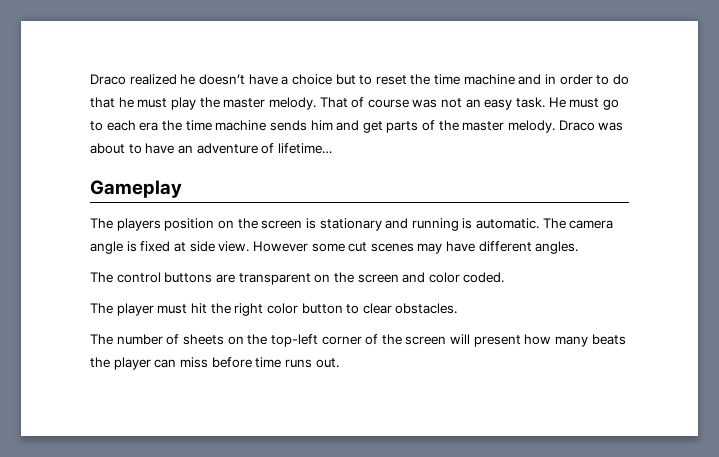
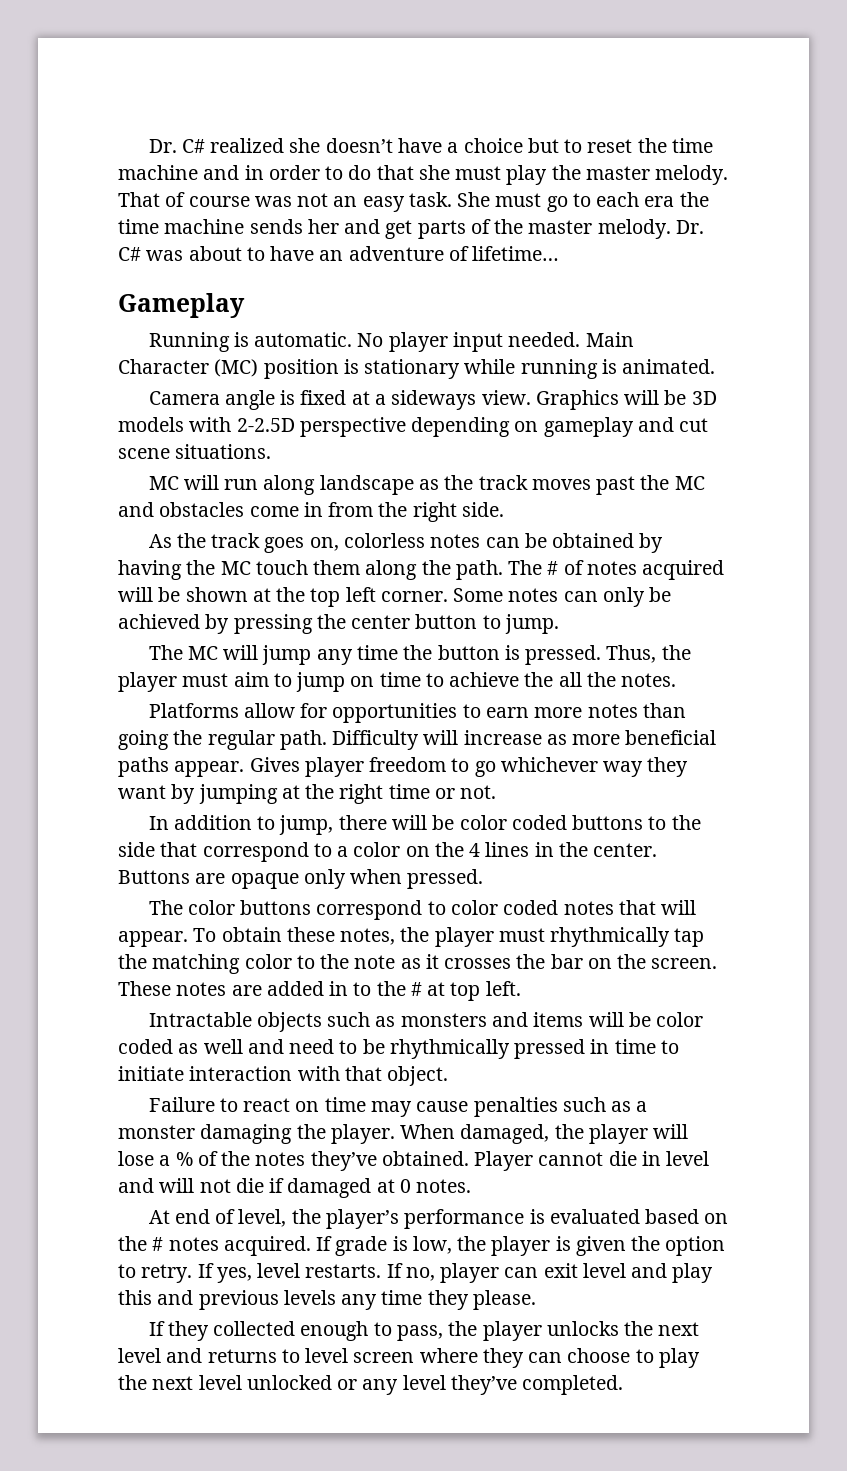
[90,74,196,85] Draco realized he -> [148,138,321,153] Dr. C# realized she
[118,97,134,108] he -> [418,165,450,180] she
[548,97,566,108] He -> [457,192,491,207] She
[310,120,333,130] him -> [307,219,339,234] her
[558,120,595,131] Draco -> [675,220,704,234] [118,247,141,261] Dr. C#
[90,218,303,231] The players position on the screen -> [148,332,634,352] [118,359,339,379] Running is automatic. No player input needed. Main Character (MC) position
[385,218,409,229] and -> [464,359,516,374] while
[476,218,614,229] automatic. The camera -> [622,359,716,374] [148,391,220,405] animated. // Camera
[189,241,579,254] [90,272,505,285] [90,303,458,316] [90,334,626,347] [90,357,339,370] side view. However some cut scenes may have different angles. // The control buttons are transparent on the screen and color coded. // The player must hit the right color button to clear obstacles. // The number of sheets on the top-left corner of the screen will present how many beats the player can miss before time runs out. -> [374,390,717,410] [118,417,709,437] [118,444,272,459] [148,475,705,495] [118,502,504,522] [148,533,664,553] [118,560,725,580] [118,587,672,607] [118,614,559,634] [148,645,691,665] [118,672,677,692] [148,703,686,723] [118,730,717,750] [118,757,689,777] [118,784,497,804] [148,815,701,835] [118,842,658,862] [118,869,484,889] [148,900,697,920] [118,927,705,947] [118,954,718,974] [118,981,521,1001] [148,1012,704,1032] [118,1039,679,1059] [118,1066,449,1086] [148,1097,648,1117] [118,1124,689,1144] [118,1151,710,1171] [118,1178,472,1198] [148,1209,729,1229] [118,1236,726,1256] [118,1263,714,1283] [118,1290,536,1310] [148,1321,700,1341] [118,1348,700,1368] [118,1375,624,1395] a sideways view. Graphics will be 3D models with 2-2.5D perspective depending on gameplay and cut scene situations. // MC will run along landscape as the track moves past the MC and obstacles come in from the right side. // As the track goes on, colorless notes can be obtained by having the MC touch them along the path. The # of notes acquired will be shown at the top left corner. Some notes can only be achieved by pressing the center button to jump. // The MC will jump any time the button is pressed. Thus, the player must aim to jump on time to achieve the all the notes. // Platforms allow for opportunities to earn more notes than going the regular path. Difficulty will increase as more beneficial paths appear. Gives player freedom to go whichever way they want by jumping at the right time or not. // In addition to jump, there will be color coded buttons to the side that correspond to a color on the 4 lines in the center. Buttons are opaque only when pressed. // The color buttons correspond to color coded notes that will appear. To obtain these notes, the player must rhythmically tap the matching color to the note as it crosses the bar on the screen. These notes are added in to the # at top left. // Intractable objects such as monsters and items will be color coded as well and need to be rhythmically pressed in time to initiate interaction with that object. // Failure to react on time may cause penalties such as a monster damaging the player. When damaged, the player will lose a % of the notes they’ve obtained. Player cannot die in level and will not die if damaged at 0 notes. // At end of level, the player’s performance is evaluated based on the # notes acquired. If grade is low, the player is given the option to retry. If yes, level restarts. If no, player can exit level and play this and previous levels any time they please. // If they collected enough to pass, the player unlocks the next level and returns to level screen where they can choose to play the next level unlocked or any level they’ve completed.

